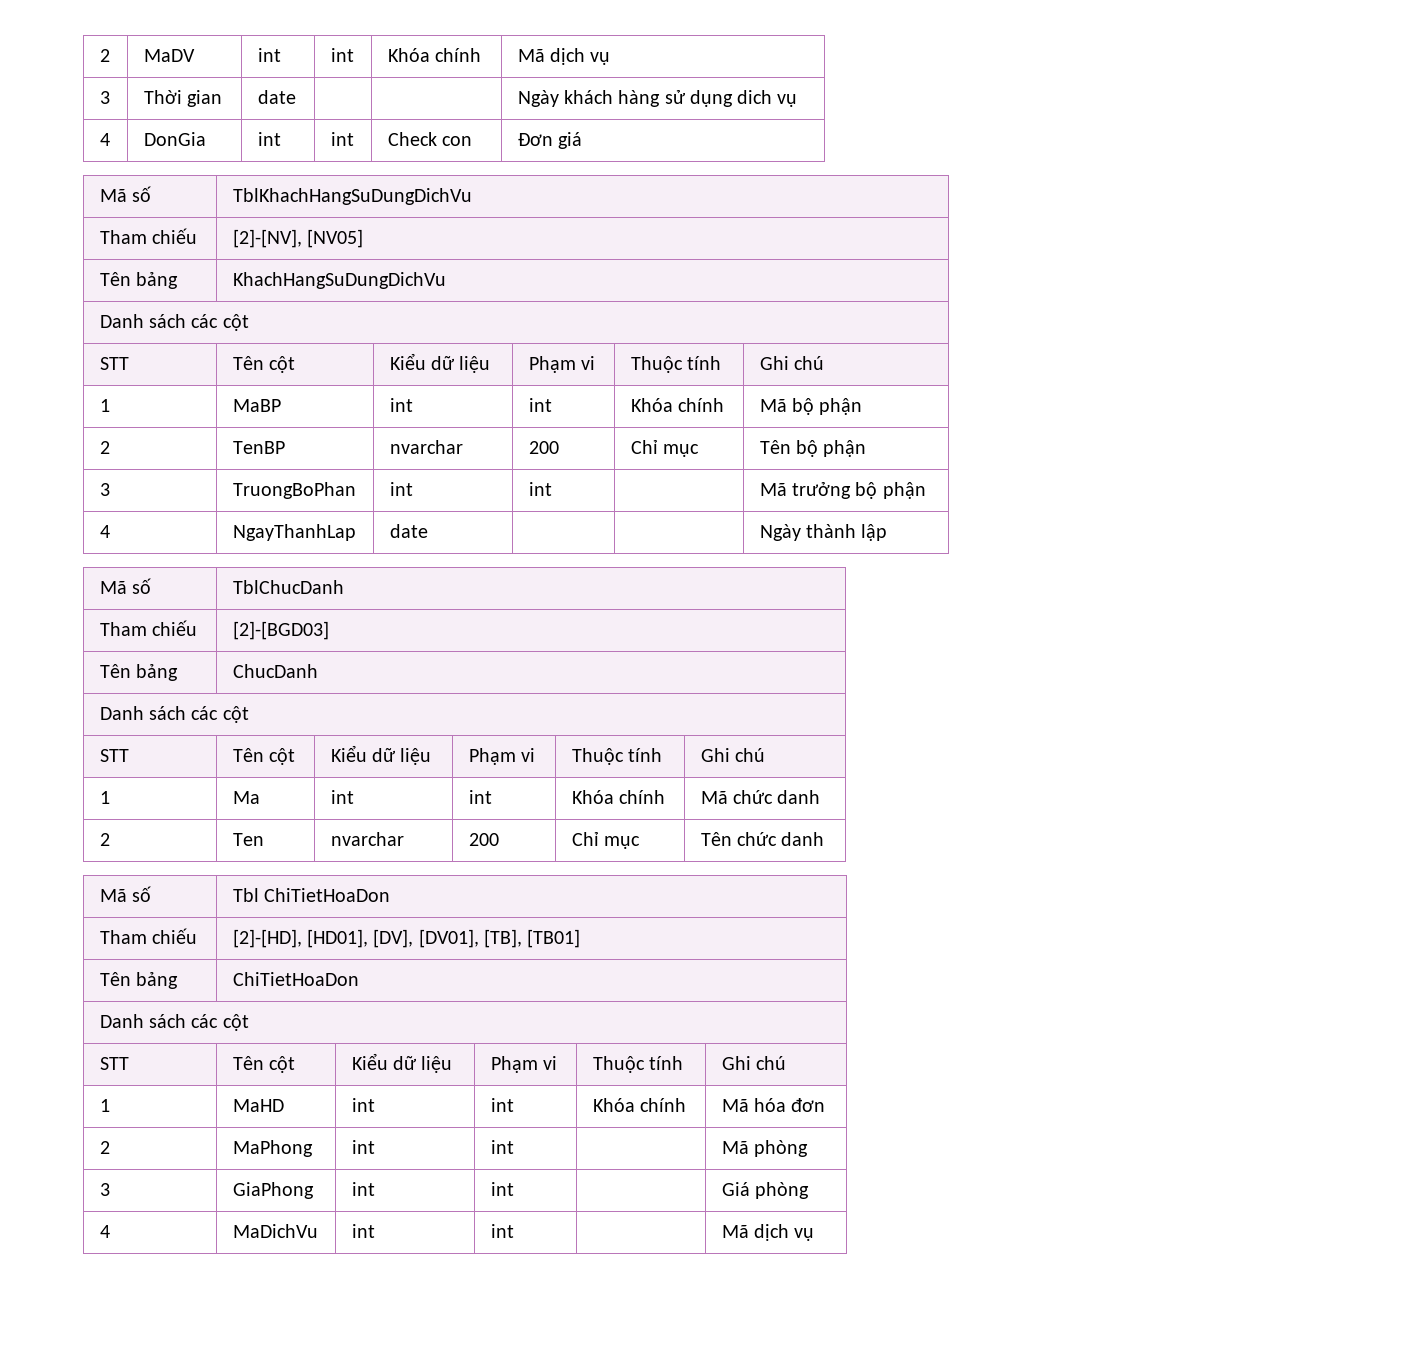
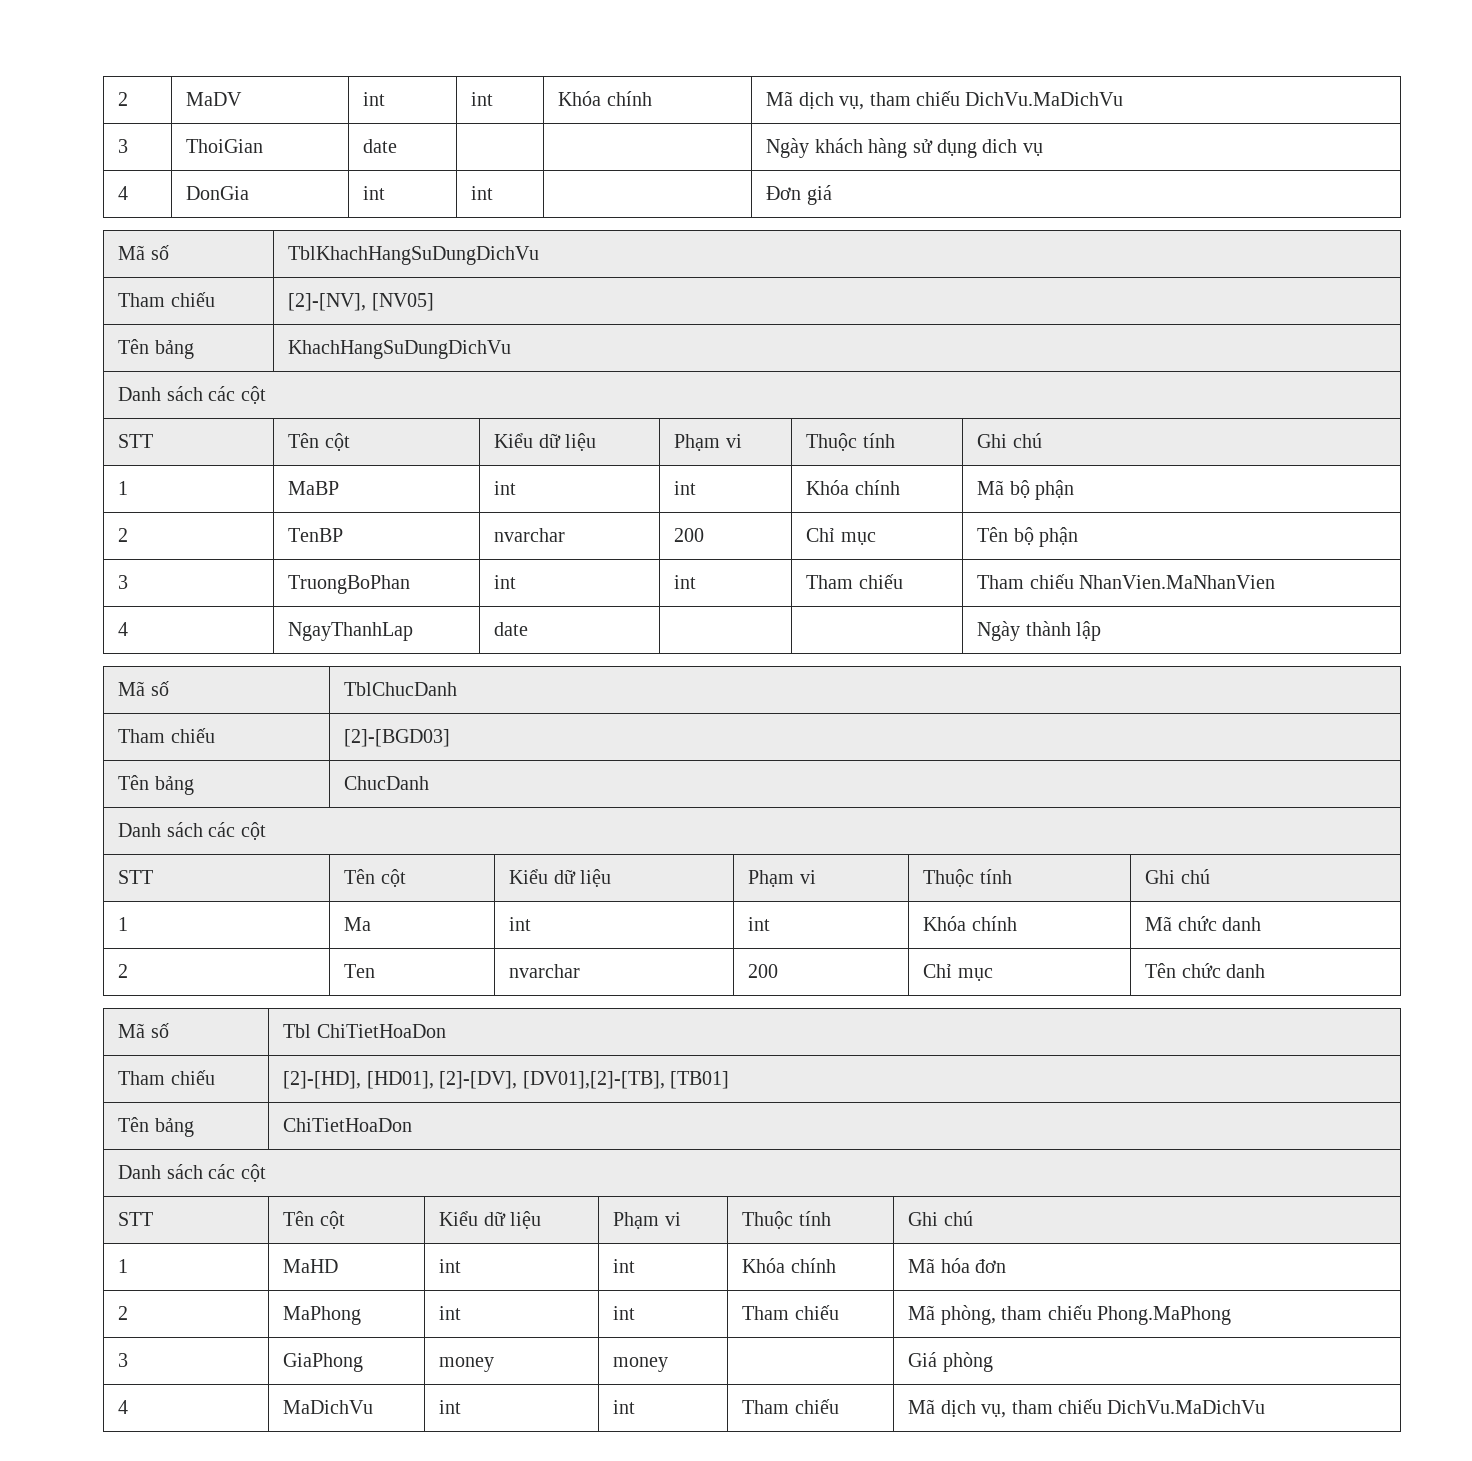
[590,52,611,65] [99,91,110,104] [143,90,223,107] vụ // 3 | Thời gian -> [839,91,1124,110] [118,139,129,153] [186,139,264,153] vụ, tham chiếu DichVu.MaDichVu // 3 | ThoiGian
[387,132,473,146] Check con -> (494, 193) none
[759,482,926,499] | Mã trưởng bộ phận -> [806,574,903,589] [977,574,1276,589] Tham chiếu | Tham chiếu NhanVien.MaNhanVien
[373,929,522,948] [DV], [DV01], [TB], -> [439,1071,665,1089] [2]-[DV], [DV01],[2]-[TB],
[721,1140,809,1157] | Mã phòng -> [742,1305,839,1320] [908,1305,1231,1325] Tham chiếu | Mã phòng, tham chiếu Phong.MaPhong
[351,1182,375,1196] [490,1182,514,1196] int | int -> [439,1357,495,1372] [613,1357,669,1372] money | money
[721,1224,815,1241] | Mã dịch vụ -> [742,1399,839,1414] [908,1399,1266,1418] Tham chiếu | Mã dịch vụ, tham chiếu DichVu.MaDichVu

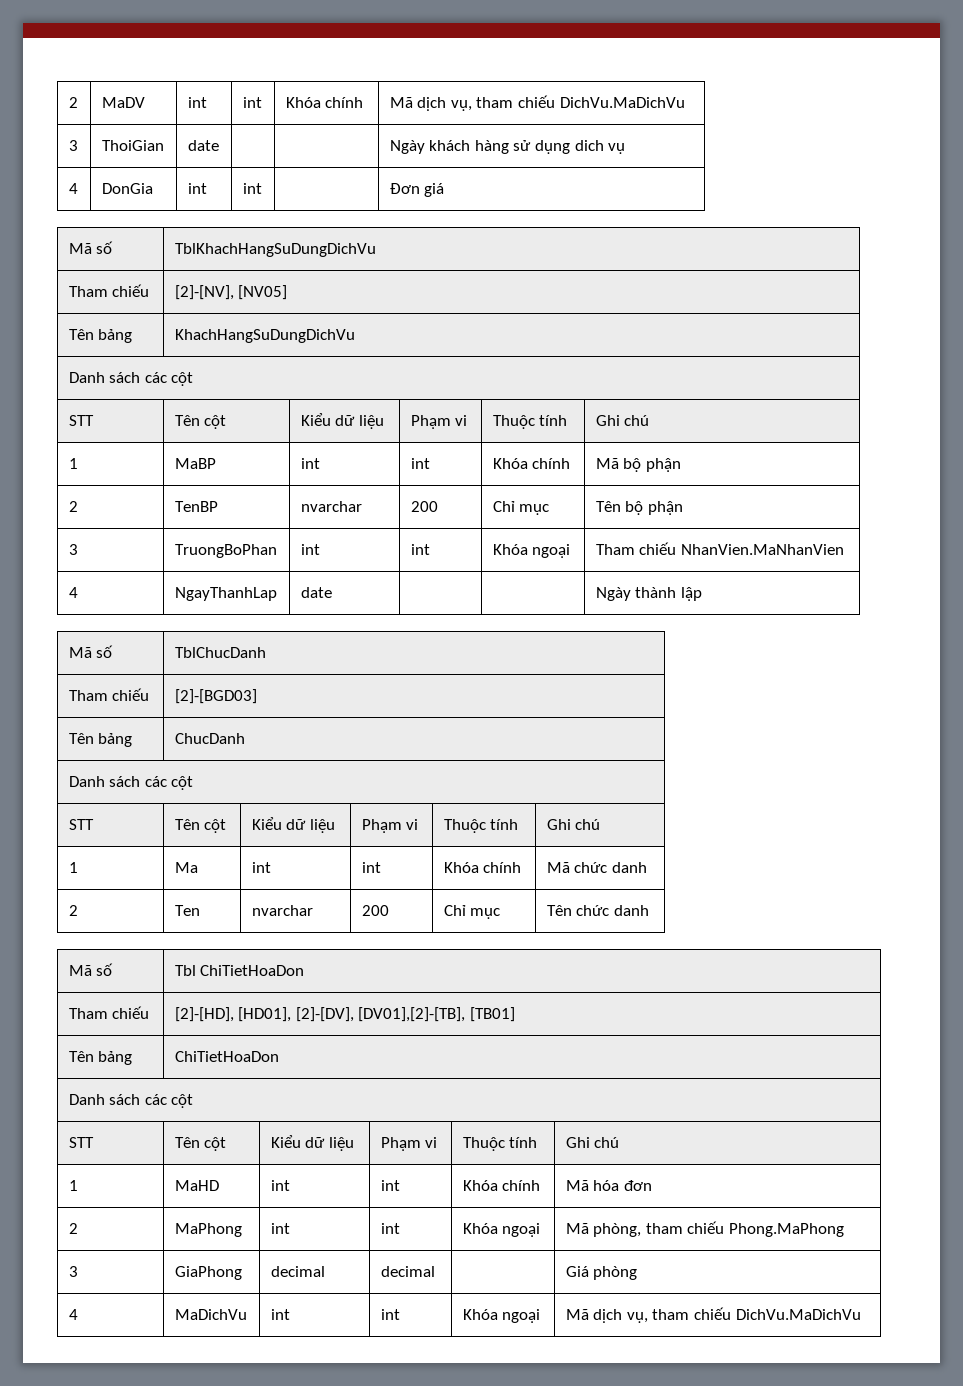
[806,574,903,589] Tham chiếu -> [492,544,571,558] Khóa ngoại
[742,1305,839,1320] Tham chiếu -> [462,1223,541,1237] Khóa ngoại
[439,1357,495,1372] [613,1357,669,1372] money | money -> [270,1266,325,1277] [380,1266,435,1277] decimal | decimal
[742,1399,839,1414] Tham chiếu -> [462,1309,541,1323] Khóa ngoại

